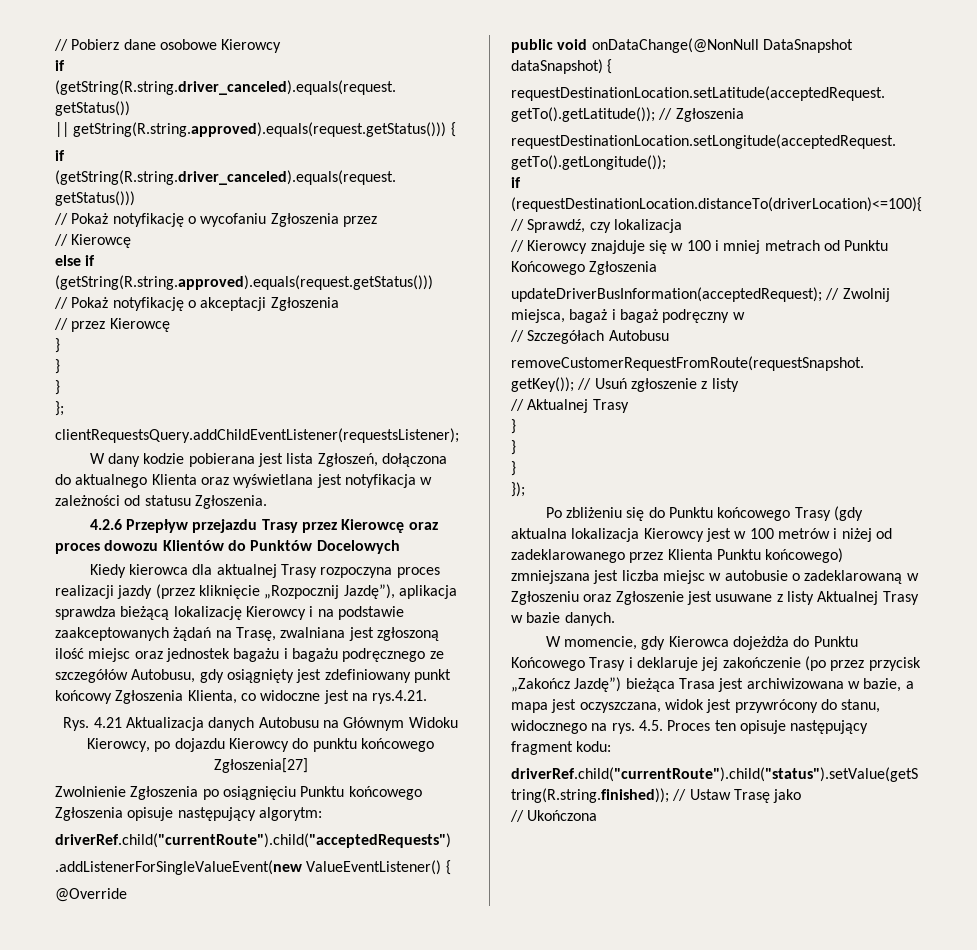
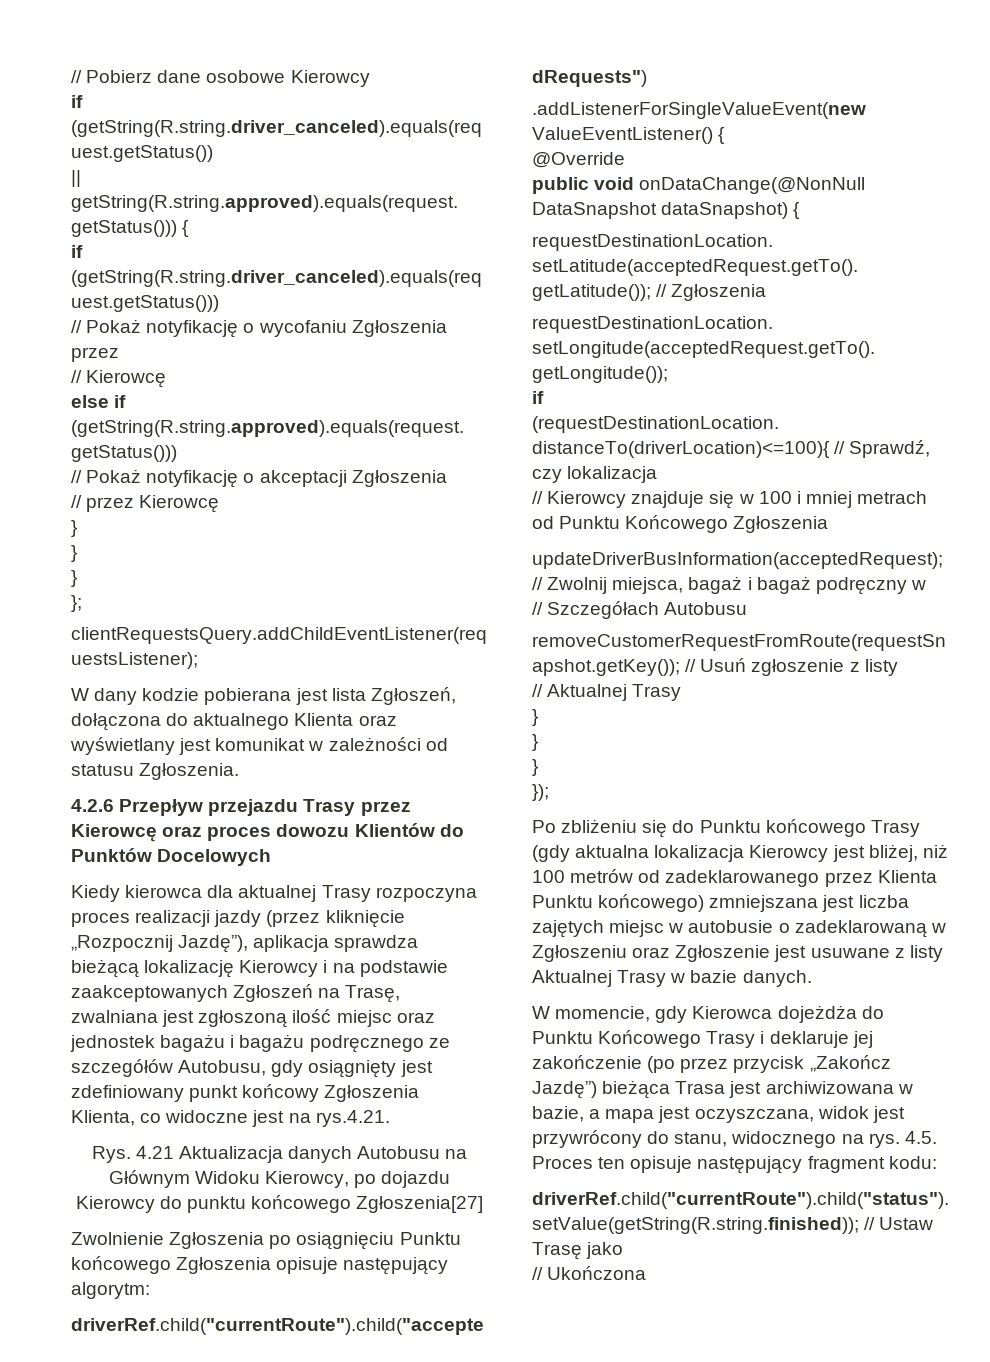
[233,474,416,488] wyświetlana jest notyfikacja -> [70,737,306,755] wyświetlany jest komunikat
[173,627,212,641] żądań -> [233,984,314,1002] Zgłoszeń
[734,528,872,542] w 100 metrów i niżej -> [868,844,948,862] [532,869,634,883] bliżej, niż 100 metrów
(659, 575) none -> [532,920,604,938] zajętych

